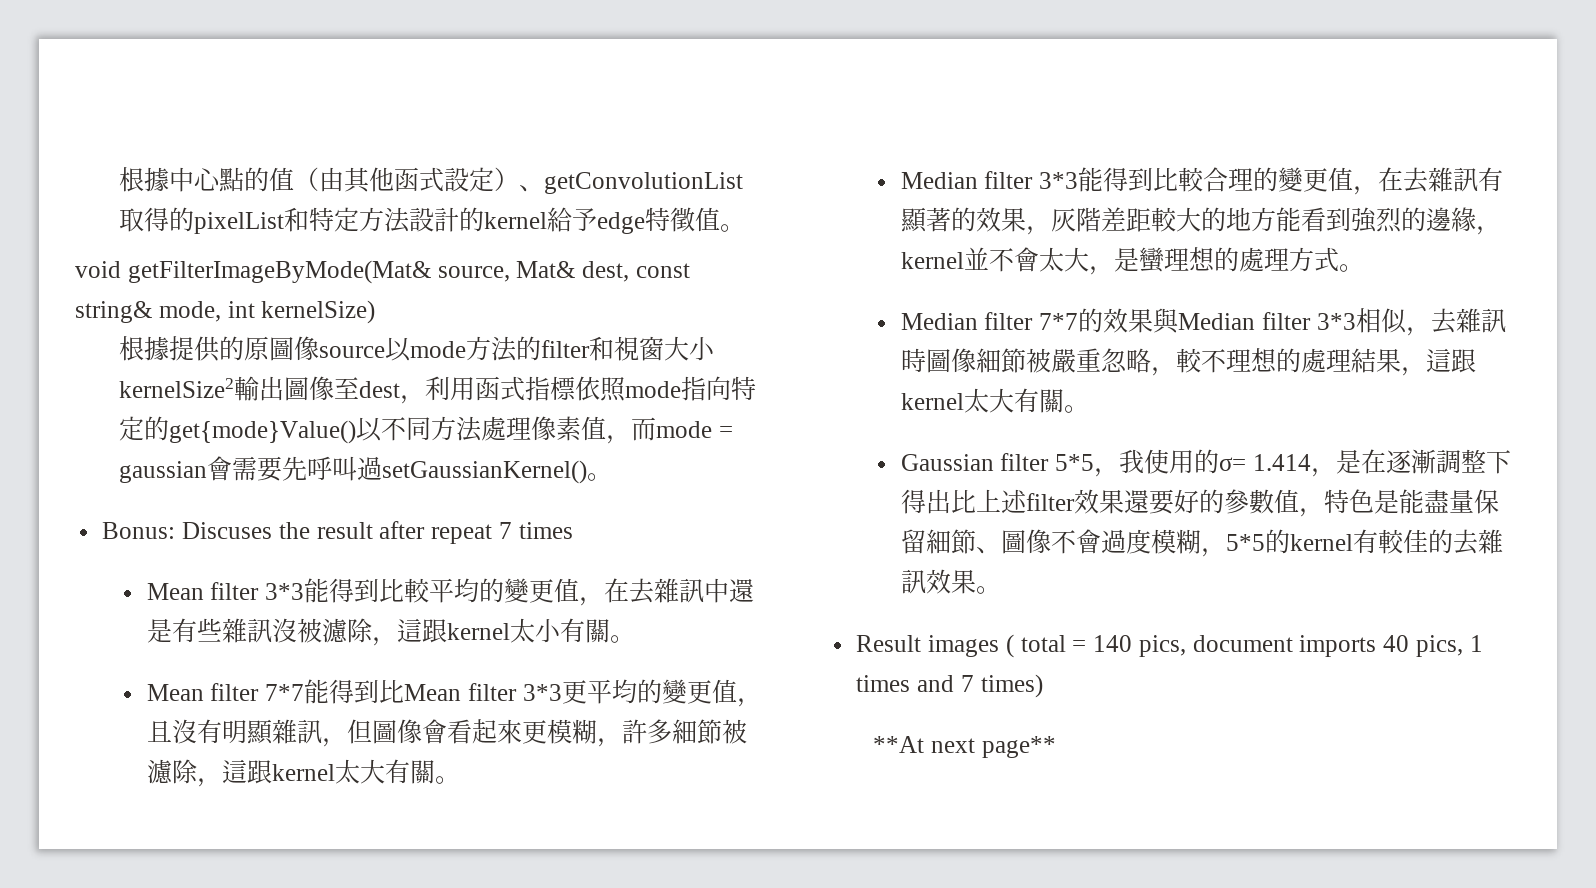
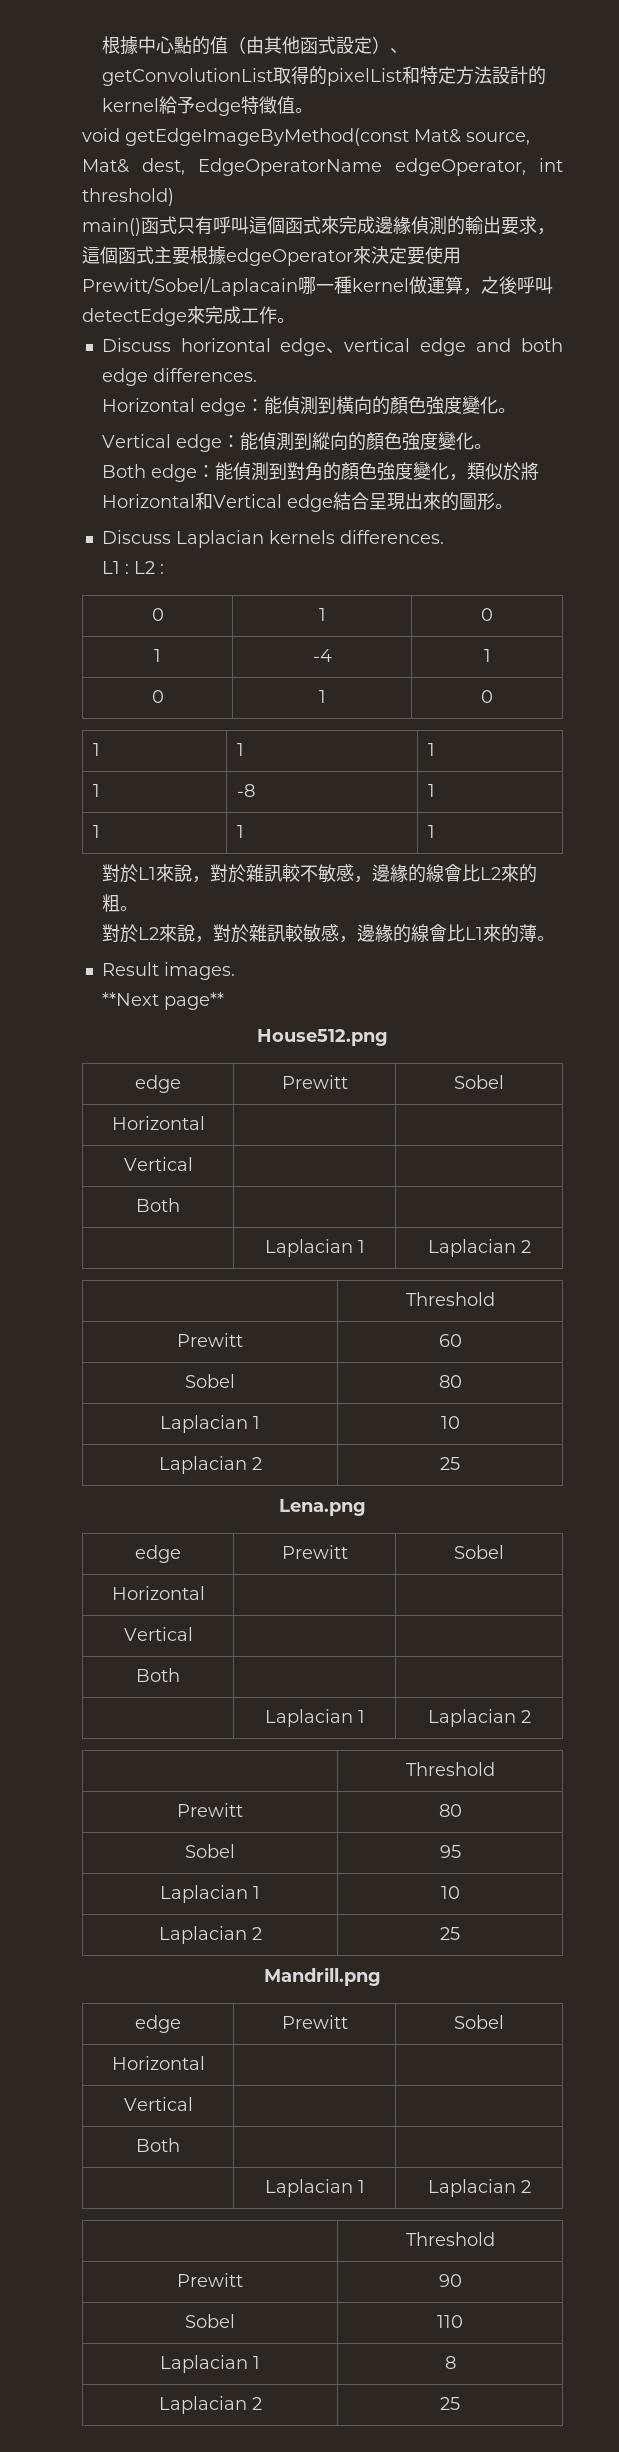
[127,260,431,284] getFilterImageByMode(Mat& -> [125,128,461,146] getEdgeImageByMethod(const Mat&
[635,263,690,278] [75,300,376,324] [119,336,716,362] [119,376,757,404] [119,416,734,444] [119,456,613,484] [102,521,573,544] [146,578,755,606] [146,618,635,646] [146,679,762,707] [146,719,747,747] [146,759,460,787] [900,167,1504,195] [899,207,1501,235] [900,247,1364,275] [900,308,1506,336] [900,348,1476,376] [900,388,1089,413] [900,449,1511,477] [900,489,1499,517] [900,529,1503,557] [900,569,1001,594] [856,634,1483,658] [856,674,1043,698] [873,736,1056,758] const string& mode, int kernelSize) // 根據提供的原圖像source以mode方法的filter和視窗大小kernelSize2輸出圖像至dest，利用函式指標依照mode指向特定的get{mode}Value()以不同方法處理像素值，而mode = gaussian會需要先呼叫過setGaussianKernel()。 // Bonus: Discuses the result after repeat 7 times // Mean filter 3*3能得到比較平均的變更值，在去雜訊中還是有些雜訊沒被濾除，這跟kernel太小有關。 // Mean filter 7*7能得到比Mean filter 3*3更平均的變更值，且沒有明顯雜訊，但圖像會看起來更模糊，許多細節被濾除，這跟kernel太大有關。 // Median filter 3*3能得到比較合理的變更值，在去雜訊有顯著的效果，灰階差距較大的地方能看到強烈的邊緣，kernel並不會太大，是蠻理想的處理方式。 // Median filter 7*7的效果與Median filter 3*3相似，去雜訊時圖像細節被嚴重忽略，較不理想的處理結果，這跟kernel太大有關。 // Gaussian filter 5*5，我使用的σ= 1.414，是在逐漸調整下得出比上述filter效果還要好的參數值，特色是能盡量保留細節、圖像不會過度模糊，5*5的kernel有較佳的去雜訊效果。 // Result images ( total = 140 pics, document imports 40 pics, 1 times and 7 times) // **At next page** -> [198,158,563,176] [82,188,174,206] [82,216,555,236] [82,246,461,266] [82,276,553,296] [82,306,295,326] [101,338,563,356] [101,368,257,386] [102,395,517,416] [102,431,493,452] [102,461,540,482] [102,492,514,512] [101,530,444,548] [102,561,165,574] [151,608,164,621] [318,608,326,621] [481,608,493,621] [154,649,161,662] [312,649,332,662] [483,649,491,662] [151,690,164,703] [318,690,326,703] [481,690,493,703] [93,743,101,756] [237,743,245,756] [428,743,436,756] [93,784,101,797] [237,784,256,797] [428,784,436,797] [93,825,101,838] [237,825,245,838] [428,825,436,838] [102,864,538,883] [102,894,139,912] [102,924,556,943] [101,962,235,980] [102,992,225,1010] [257,1029,388,1046] [135,1075,181,1093] [281,1075,348,1089] [454,1075,504,1089] [111,1116,205,1130] [123,1157,193,1171] [136,1198,180,1212] [264,1239,365,1257] [427,1239,531,1257] [405,1292,495,1306] [177,1333,243,1347] [438,1334,462,1347] [185,1374,235,1388] [438,1375,462,1388] [160,1415,260,1433] [440,1416,460,1429] [158,1456,262,1474] [440,1457,460,1470] [279,1499,366,1516] [135,1545,181,1563] [281,1545,348,1559] [454,1545,504,1559] [111,1586,205,1600] [123,1627,193,1641] [136,1668,180,1682] [264,1709,365,1727] [427,1709,531,1727] [405,1762,495,1776] [177,1803,243,1817] [438,1804,462,1817] [185,1844,235,1858] [439,1845,461,1858] [160,1885,260,1903] [440,1886,460,1899] [158,1926,262,1944] [440,1927,460,1940] [264,1967,381,1986] [135,2015,181,2033] [281,2015,348,2029] [454,2015,504,2029] [111,2056,205,2070] [123,2097,193,2111] [136,2138,180,2152] [264,2179,365,2197] [427,2179,531,2197] [405,2232,495,2246] [177,2273,243,2287] [438,2274,462,2287] [185,2314,235,2328] [437,2315,463,2328] [160,2355,260,2373] [444,2356,456,2369] [158,2396,262,2414] [440,2397,460,2410] EdgeOperatorName edgeOperator, int threshold) // main()函式只有呼叫這個函式來完成邊緣偵測的輸出要求，這個函式主要根據edgeOperator來決定要使用Prewitt/Sobel/Laplacain哪一種kernel做運算，之後呼叫detectEdge來完成工作。 // Discuss horizontal edge、vertical edge and both edge differences. // Horizontal edge：能偵測到橫向的顏色強度變化。 // Vertical edge：能偵測到縱向的顏色強度變化。 // Both edge：能偵測到對角的顏色強度變化，類似於將Horizontal和Vertical edge結合呈現出來的圖形。 // Discuss Laplacian kernels differences. // L1 : L2 : // 0 | 1 | 0 // 1 | -4 | 1 // 0 | 1 | 0 // 1 | 1 | 1 // 1 | -8 | 1 // 1 | 1 | 1 // 對於L1來說，對於雜訊較不敏感，邊緣的線會比L2來的粗。 // 對於L2來說，對於雜訊較敏感，邊緣的線會比L1來的薄。 // Result images. // **Next page** // House512.png // edge | Prewitt | Sobel // Horizontal | | // Vertical | | // Both | | // | Laplacian 1 | Laplacian 2 // | Threshold // Prewitt | 60 // Sobel | 80 // Laplacian 1 | 10 // Laplacian 2 | 25 // Lena.png // edge | Prewitt | Sobel // Horizontal | | // Vertical | | // Both | | // | Laplacian 1 | Laplacian 2 // | Threshold // Prewitt | 80 // Sobel | 95 // Laplacian 1 | 10 // Laplacian 2 | 25 // Mandrill.png // edge | Prewitt | Sobel // Horizontal | | // Vertical | | // Both | | // | Laplacian 1 | Laplacian 2 // | Threshold // Prewitt | 90 // Sobel | 110 // Laplacian 1 | 8 // Laplacian 2 | 25

